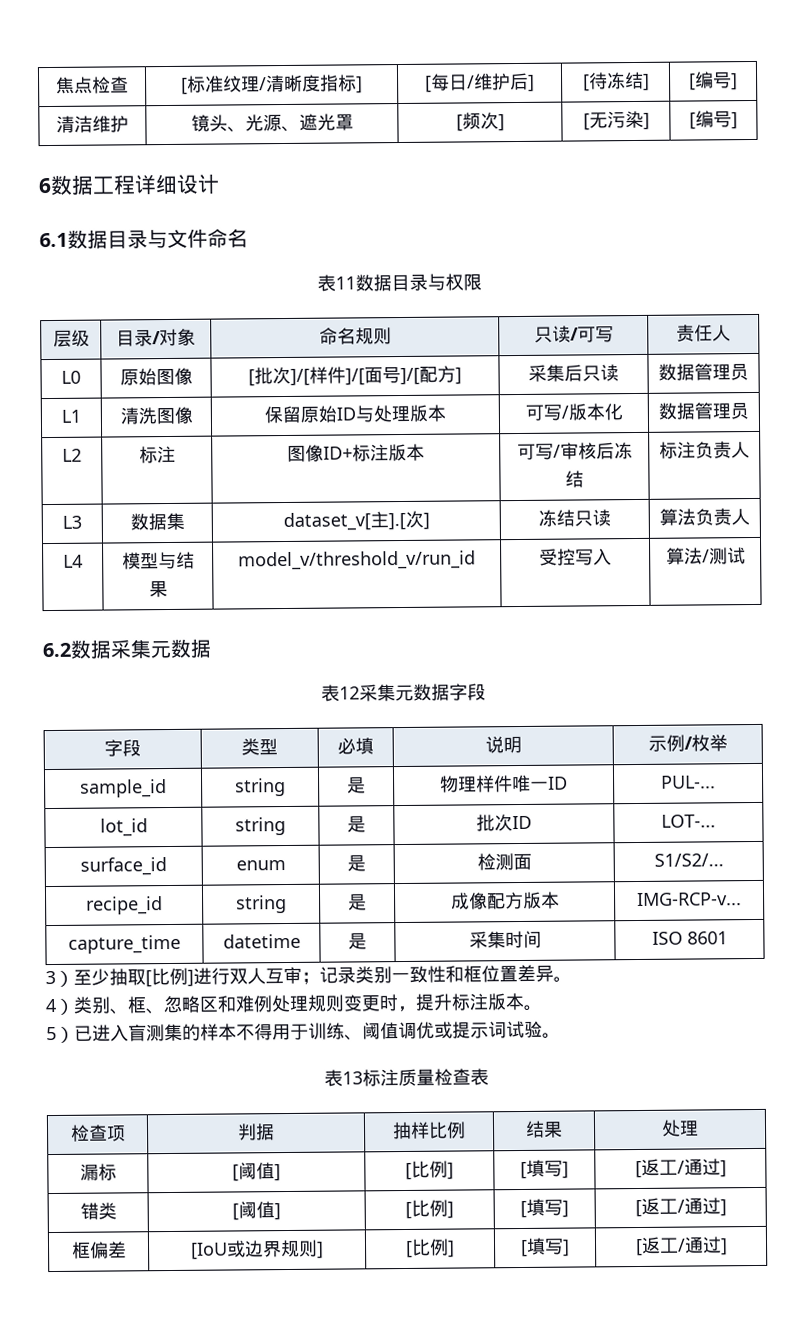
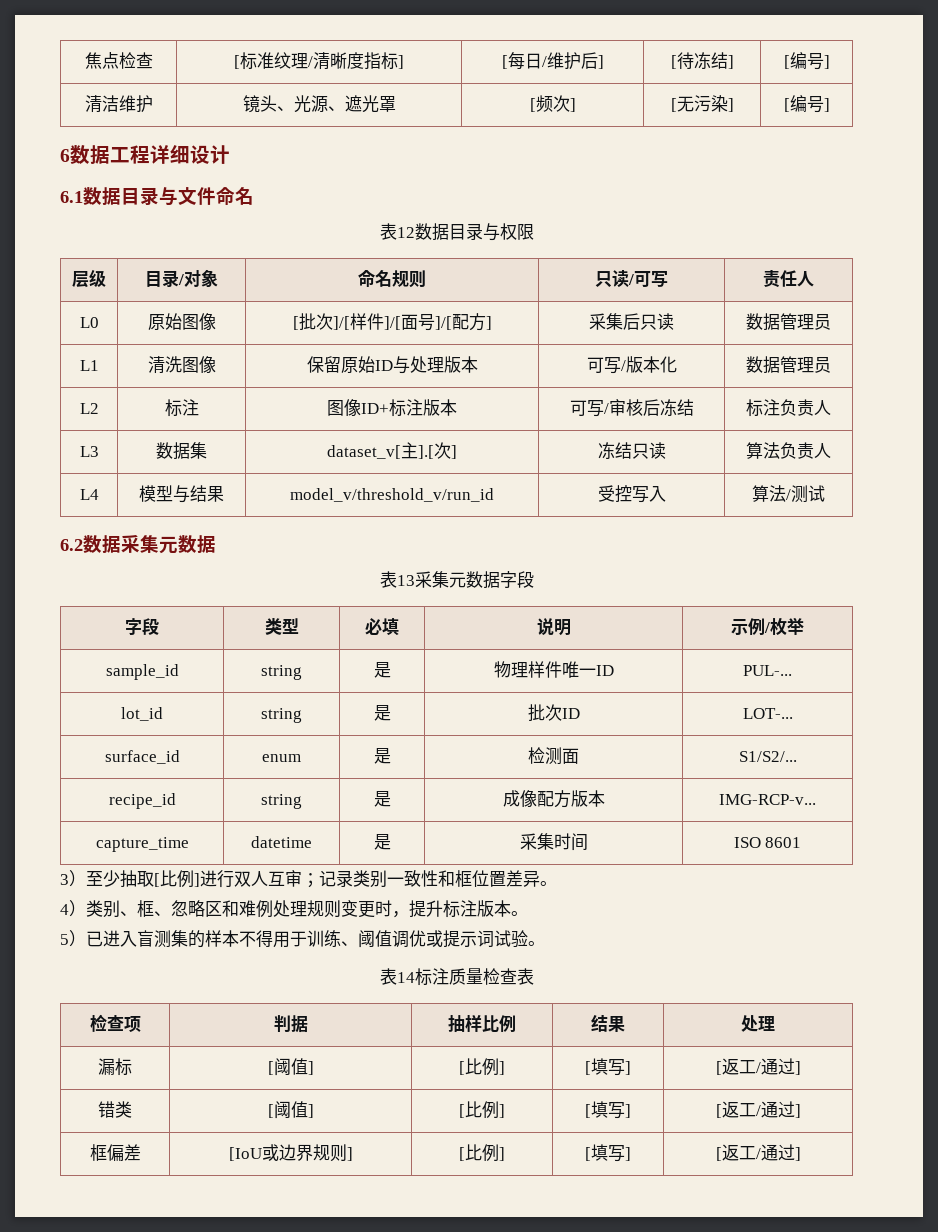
[334,276,356,290] 11 -> [396,227,415,238] 12
[338,686,360,700] 12 -> [396,575,415,586] 13
[341,1071,363,1085] 13 -> [396,972,415,983] 14

